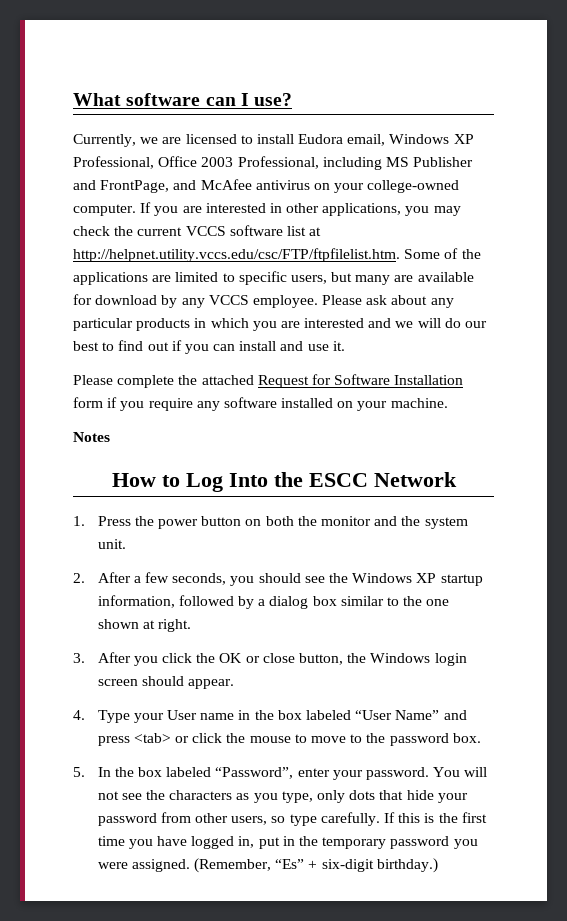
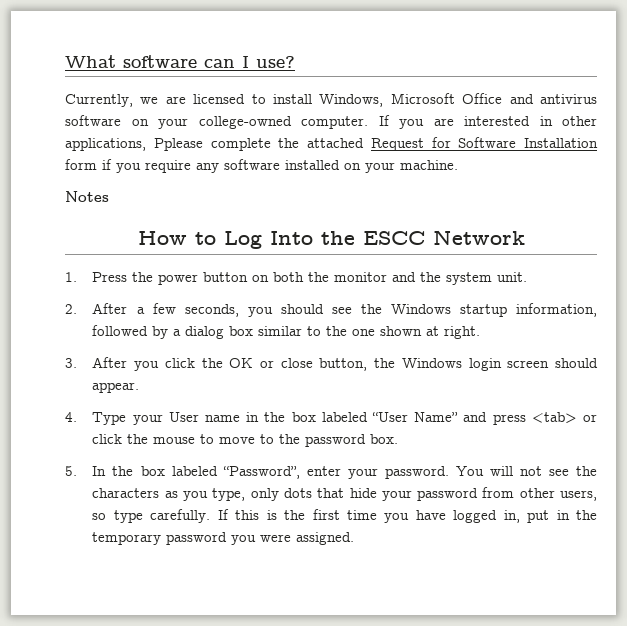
[298,134,474,146] [73,156,474,170] [73,179,310,193] Eudora email, Windows XP Professional, Office 2003 Professional, including MS Publisher and FrontPage, and McAfee antivirus -> [319,93,597,107] [65,115,121,126] Windows, Microsoft Office and antivirus software
[405,206,461,216] [73,225,322,236] [73,248,481,262] [73,271,474,285] [73,294,454,308] [73,318,488,331] [73,340,345,354] [73,375,113,385] you may check the current VCCS software list at http://helpnet.utility.vccs.edu/csc/FTP/ftpfilelist.htm. Some of the applications are limited to specific users, but many are available for download by any VCCS employee. Please ask about any particular products in which you are interested and we will do our best to find out if you can install and use it. // Please -> [153,138,203,151] Pplease
[416,573,437,583] XP -> (451, 309) none
[194,858,438,873] (Remember, “Es” + six-digit birthday.) -> (355, 538) none

